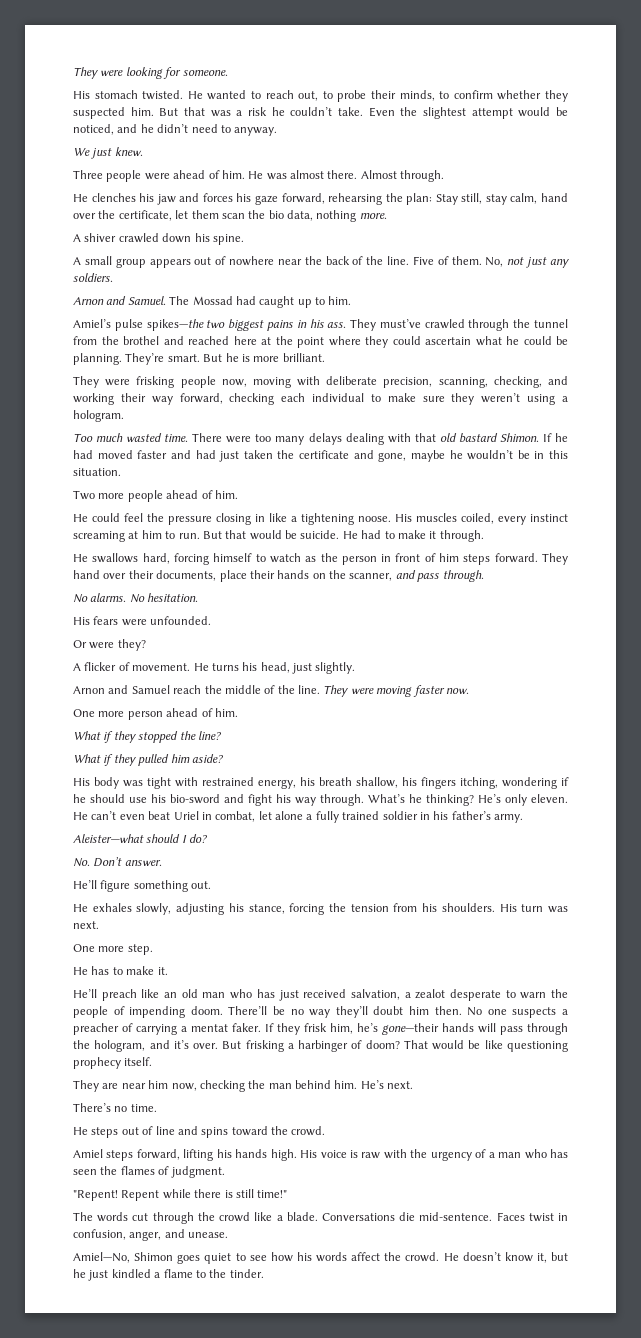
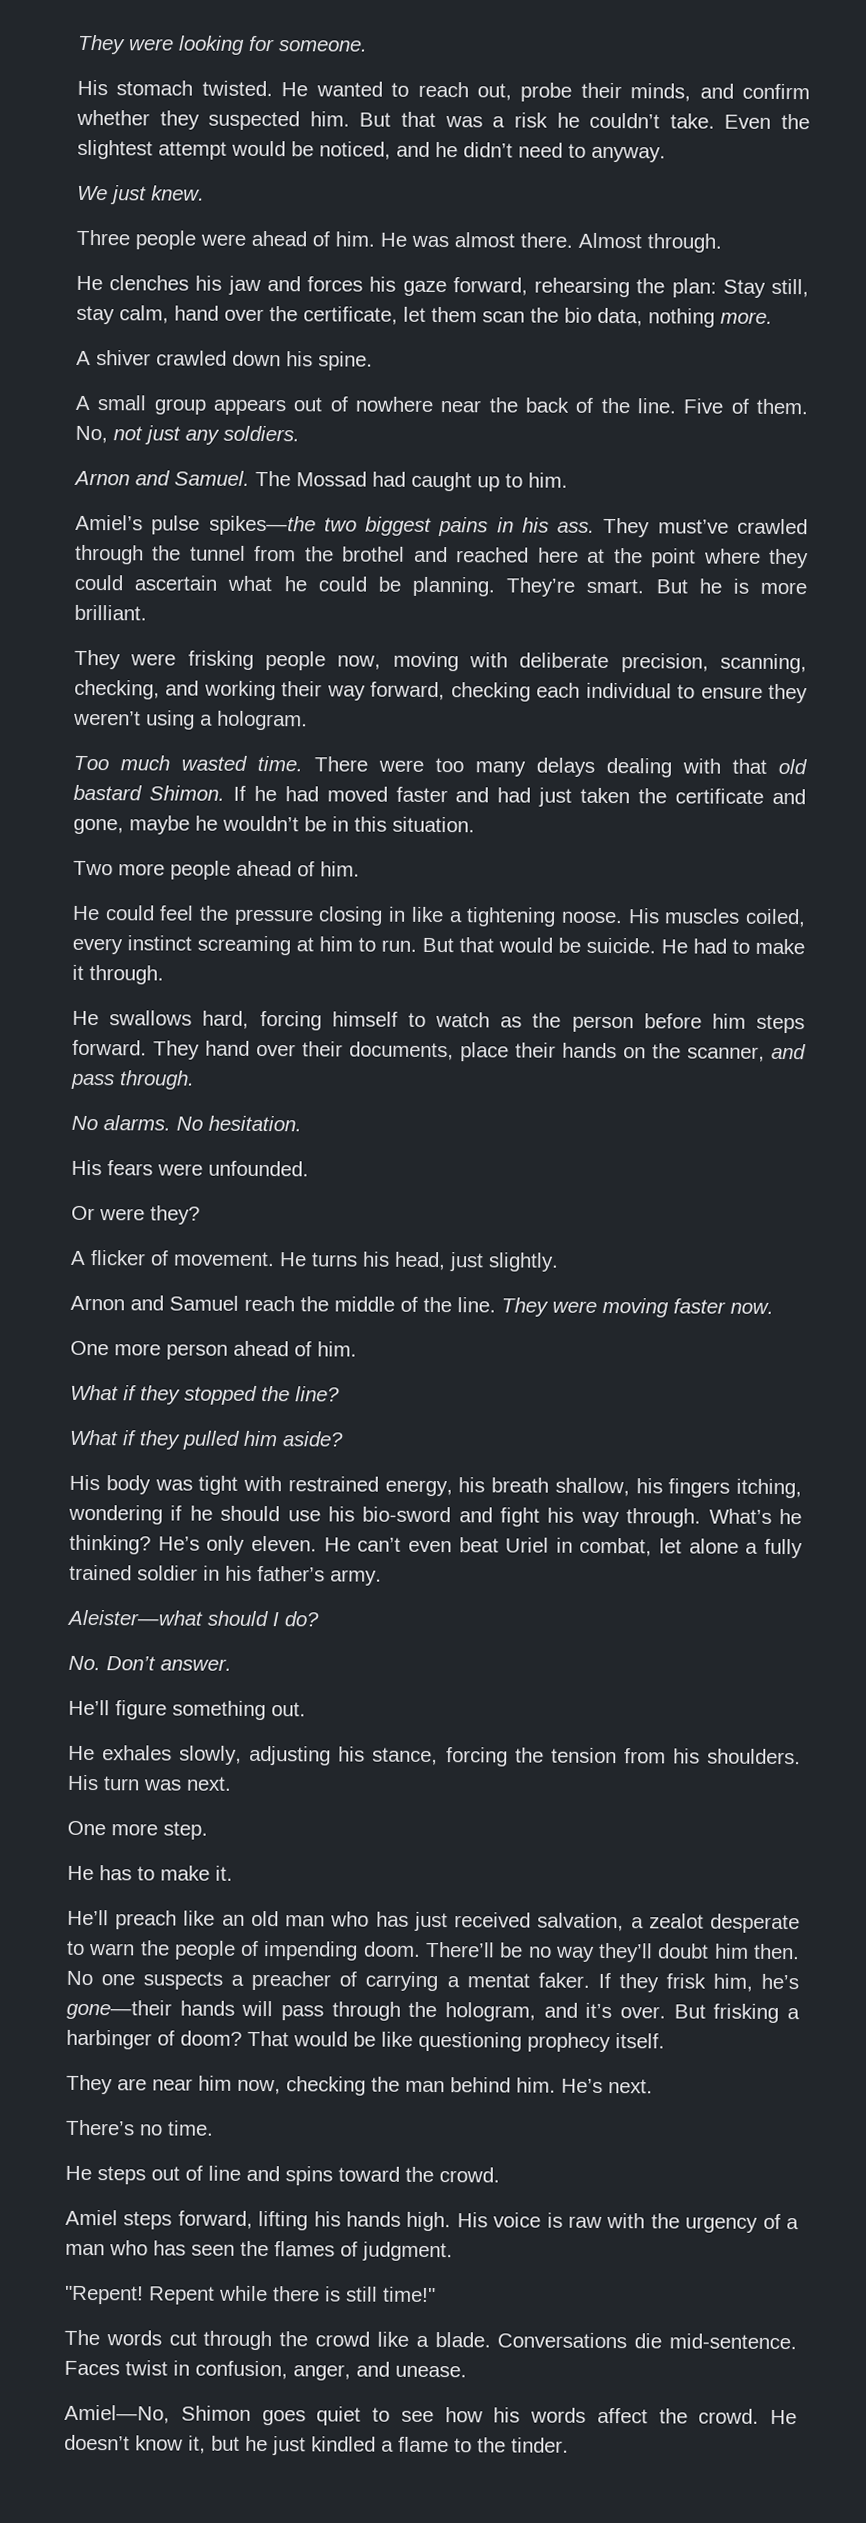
[322,91,333,99] to -> (512, 92) none
[439,91,450,99] to -> [699,83,734,99] and
[387,393,445,402] make sure -> [700,686,763,699] ensure
[381,553,436,562] in front of -> [643,1013,702,1029] before

